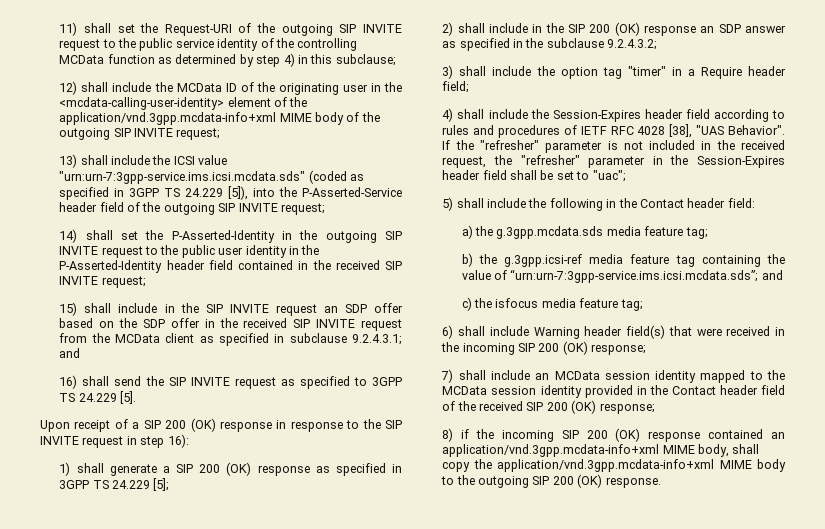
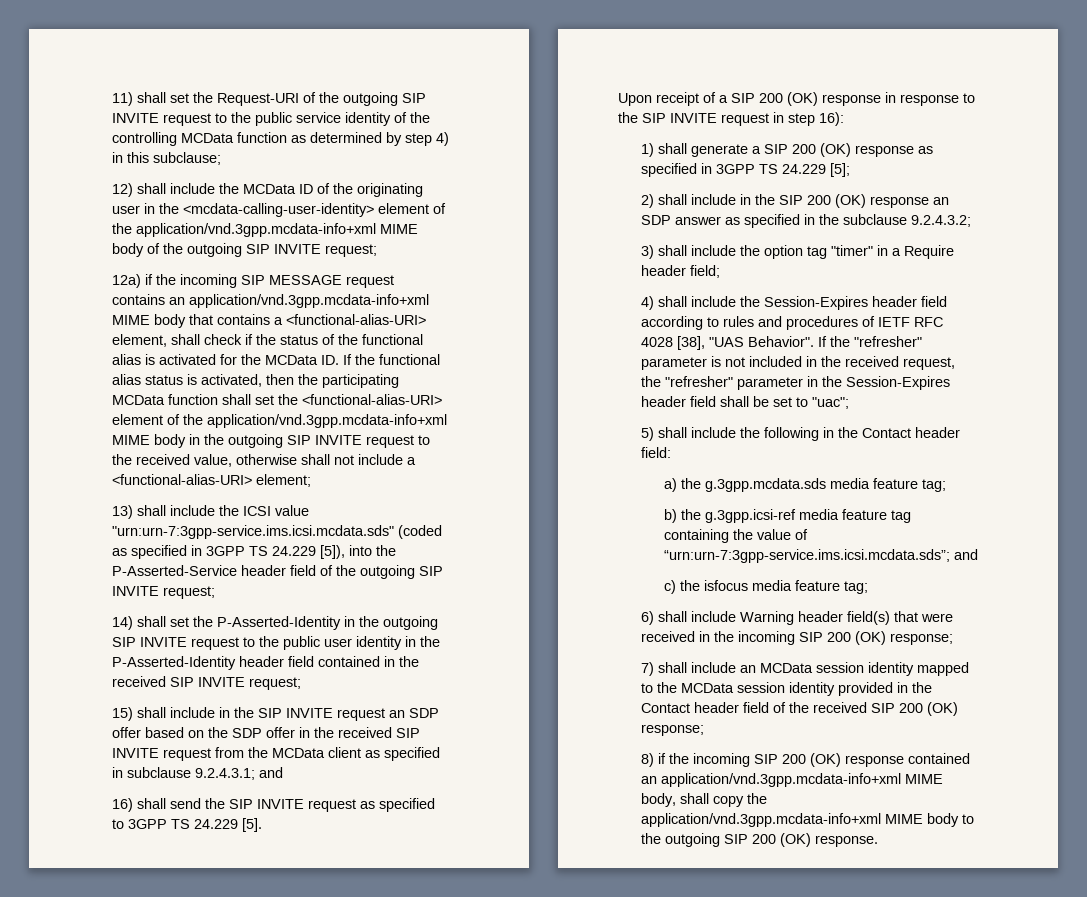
(221, 134) none -> [112,274,395,288] [112,294,430,308] [112,314,427,328] [112,334,424,347] [112,354,441,365] [112,374,400,388] [112,394,443,405] [112,414,448,428] [112,434,431,448] [112,454,417,467] [112,474,312,487] // 12a) if the incoming SIP MESSAGE request contains an application/vnd.3gpp.mcdata-info+xml MIME body that contains a <functional-alias-URI> element, shall check if the status of the functional alias is activated for the MCData ID. If the functional alias status is activated, then the participating MCData function shall set the <functional-alias-URI> element of the application/vnd.3gpp.mcdata-info+xml MIME body in the outgoing SIP INVITE request to the received value, otherwise shall not include a <functional-alias-URI> element;

